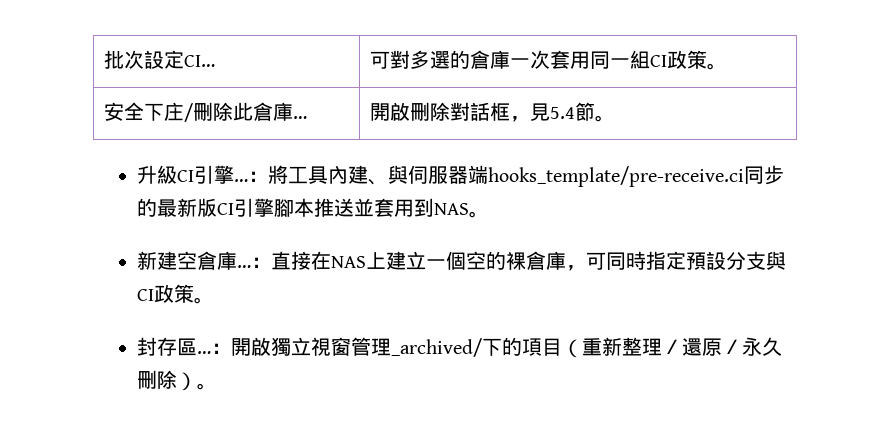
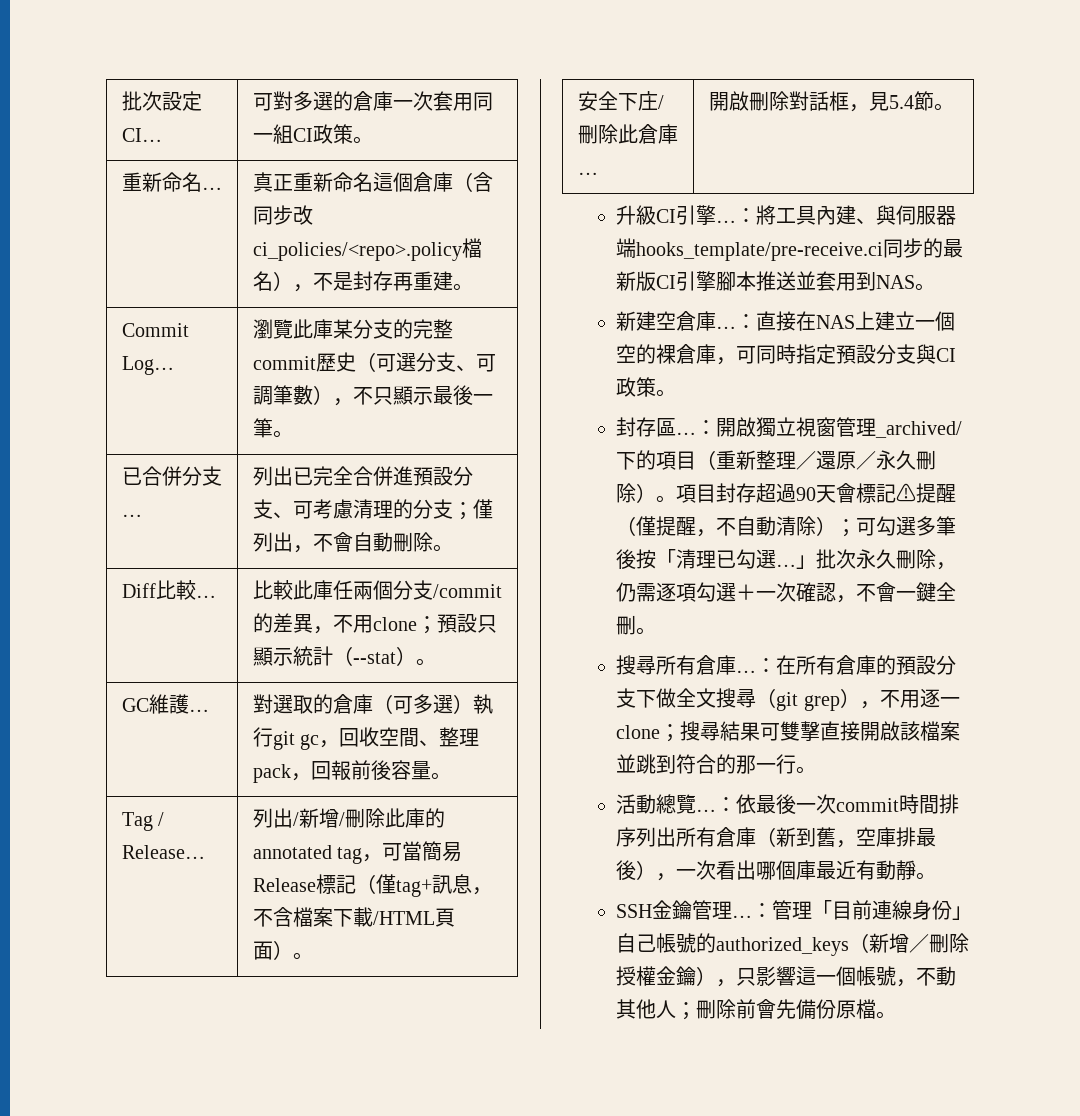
(727, 66) none -> [121,172,222,192] [252,172,493,192] [252,205,313,225] [252,238,482,261] [252,271,473,292] [121,323,189,337] [121,356,174,375] [252,319,453,339] [252,352,496,372] [252,385,493,406] [252,418,293,438] [121,466,222,486] [121,514,142,517] [252,466,473,486] [252,499,493,520] [252,532,453,553] [121,580,216,600] [252,580,502,600] [252,613,497,634] [252,646,436,666] [121,694,209,714] [252,694,493,714] [252,727,480,750] [252,760,451,783] [121,812,165,831] [121,845,205,859] [252,808,445,828] [252,841,463,864] [252,874,492,897] [252,907,455,927] [252,940,313,960] // 重新命名… | 真正重新命名這個倉庫（含同步改ci_policies/<repo>.policy檔名），不是封存再重建。 // Commit Log… | 瀏覽此庫某分支的完整commit歷史（可選分支、可調筆數），不只顯示最後一筆。 // 已合併分支… | 列出已完全合併進預設分支、可考慮清理的分支；僅列出，不會自動刪除。 // Diff比較… | 比較此庫任兩個分支/commit的差異，不用clone；預設只顯示統計（--stat）。 // GC維護… | 對選取的倉庫（可多選）執行git gc，回收空間、整理pack，回報前後容量。 // Tag / Release… | 列出/新增/刪除此庫的annotated tag，可當簡易Release標記（僅tag+訊息，不含檔案下載/HTML頁面）。
(217, 386) none -> [676,483,957,503] [616,516,957,537] [616,549,957,570] [616,582,957,603] [616,615,657,635] [616,655,957,675] [616,688,960,711] [616,721,961,742] [616,754,817,774] [616,794,960,814] [616,827,937,848] [616,860,937,881] [616,900,973,920] [616,933,970,956] [616,966,957,987] [616,999,897,1020] 項目封存超過90天會標記⚠提醒（僅提醒，不自動清除）；可勾選多筆後按「清理已勾選…」批次永久刪除，仍需逐項勾選＋一次確認，不會一鍵全刪。 // 搜尋所有倉庫…：在所有倉庫的預設分支下做全文搜尋（git grep），不用逐一clone；搜尋結果可雙擊直接開啟該檔案並跳到符合的那一行。 // 活動總覽…：依最後一次commit時間排序列出所有倉庫（新到舊，空庫排最後），一次看出哪個庫最近有動靜。 // SSH金鑰管理…：管理「目前連線身份」自己帳號的authorized_keys（新增／刪除授權金鑰），只影響這一個帳號，不動其他人；刪除前會先備份原檔。

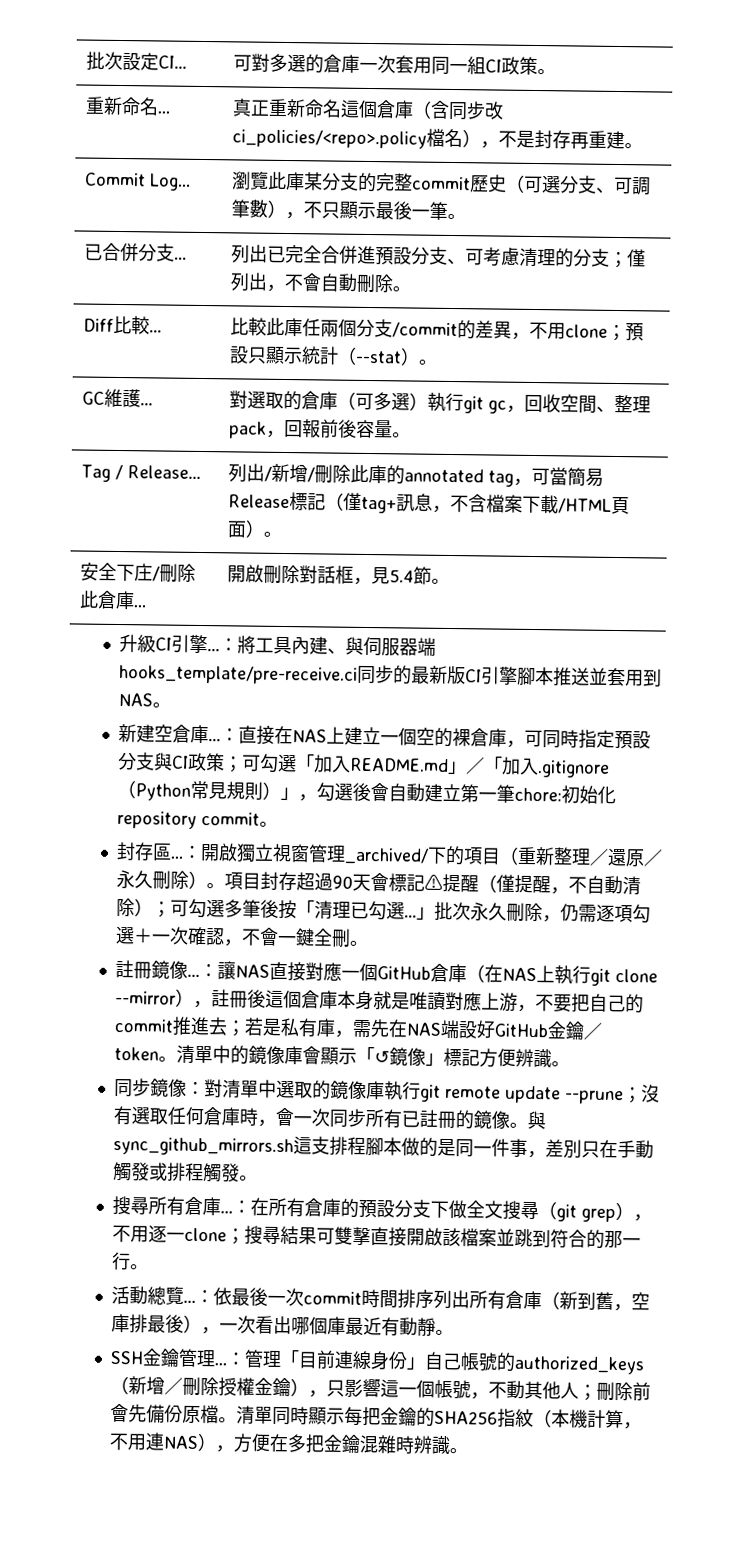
(657, 387) none -> [223,753,611,778] [117,780,617,805] [117,811,261,829] ；可勾選「加入README.md」／「加入.gitignore（Python常見規則）」，勾選後會自動建立第一筆chore:初始化repository commit
(657, 631) none -> [115,959,659,986] [115,988,645,1014] [114,1016,604,1041] [114,1044,571,1069] [114,1078,661,1105] [113,1105,547,1130] [113,1136,655,1159] [113,1161,259,1183] // 註冊鏡像…：讓NAS直接對應一個GitHub倉庫（在NAS上執行git clone --mirror），註冊後這個倉庫本身就是唯讀對應上游，不要把自己的commit推進去；若是私有庫，需先在NAS端設好GitHub金鑰／token。清單中的鏡像庫會顯示「↺鏡像」標記方便辨識。 // 同步鏡像：對清單中選取的鏡像庫執行git remote update --prune；沒有選取任何倉庫時，會一次同步所有已註冊的鏡像。與sync_github_mirrors.sh這支排程腳本做的是同一件事，差別只在手動觸發或排程觸發。
(897, 1015) none -> [236,1405,643,1430] [109,1432,469,1456] 清單同時顯示每把金鑰的SHA256指紋（本機計算，不用連NAS），方便在多把金鑰混雜時辨識。

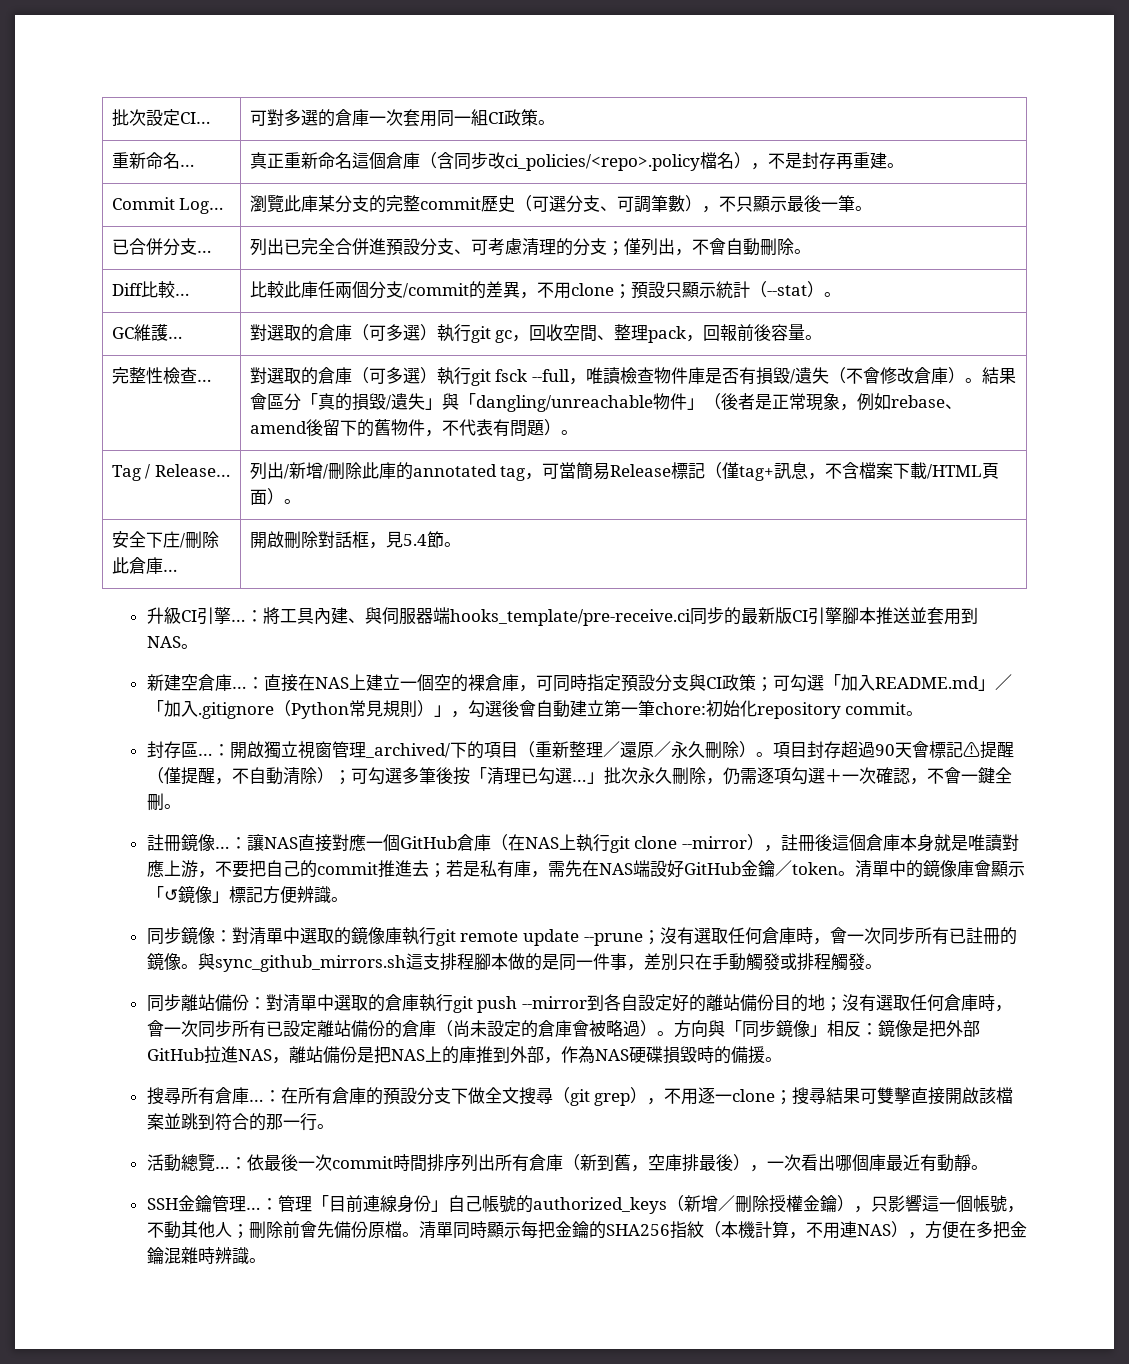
(412, 435) none -> [111,367,212,384] [249,367,1017,386] [249,393,962,412] [249,419,578,437] // 完整性檢查… | 對選取的倉庫（可多選）執行git fsck --full，唯讀檢查物件庫是否有損毀/遺失（不會修改倉庫）。結果會區分「真的損毀/遺失」與「dangling/unreachable物件」（後者是正常現象，例如rebase、amend後留下的舊物件，不代表有問題）。
(259, 1178) none -> [146,994,1012,1013] [146,1020,980,1038] [146,1046,782,1064] // 同步離站備份：對清單中選取的倉庫執行git push --mirror到各自設定好的離站備份目的地；沒有選取任何倉庫時，會一次同步所有已設定離站備份的倉庫（尚未設定的倉庫會被略過）。方向與「同步鏡像」相反：鏡像是把外部GitHub拉進NAS，離站備份是把NAS上的庫推到外部，作為NAS硬碟損毀時的備援。

